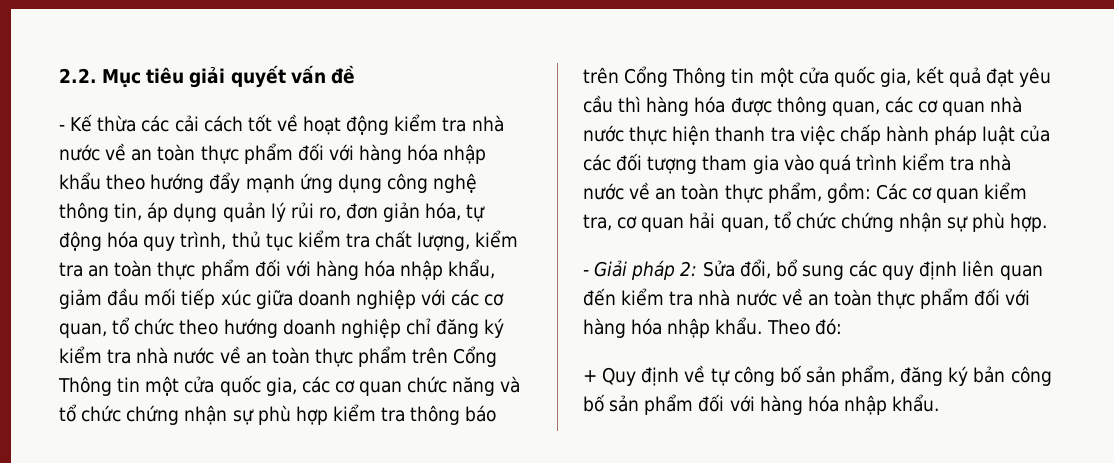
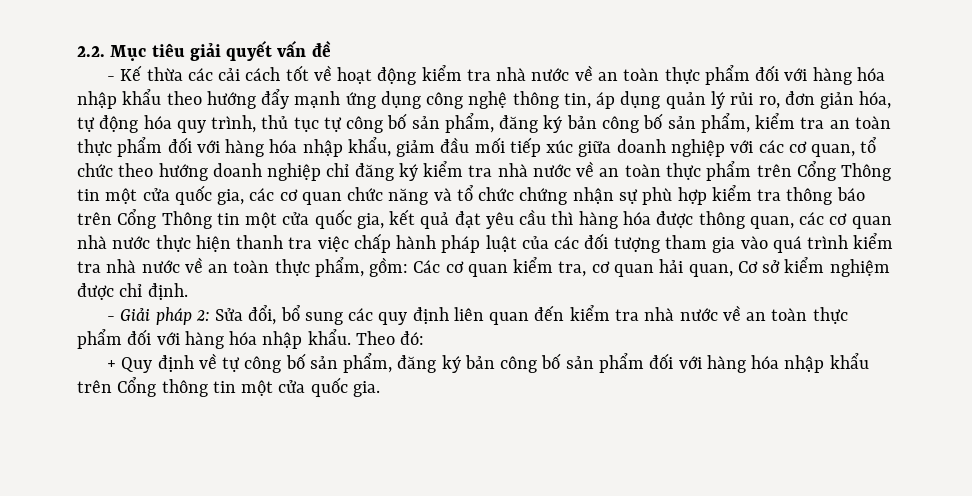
[297,230,471,251] kiểm tra chất lượng, -> [323,113,750,133] tự công bố sản phẩm, đăng ký bản công bố sản phẩm,
[773,211,1048,232] tổ chức chứng nhận sự phù hợp. -> [737,257,890,277] [77,283,188,300] Cơ sở kiểm nghiệm được chỉ định.
[892,394,940,412] khẩu. -> [829,353,869,369] [77,377,380,397] khẩu trên Cổng thông tin một cửa quốc gia.

